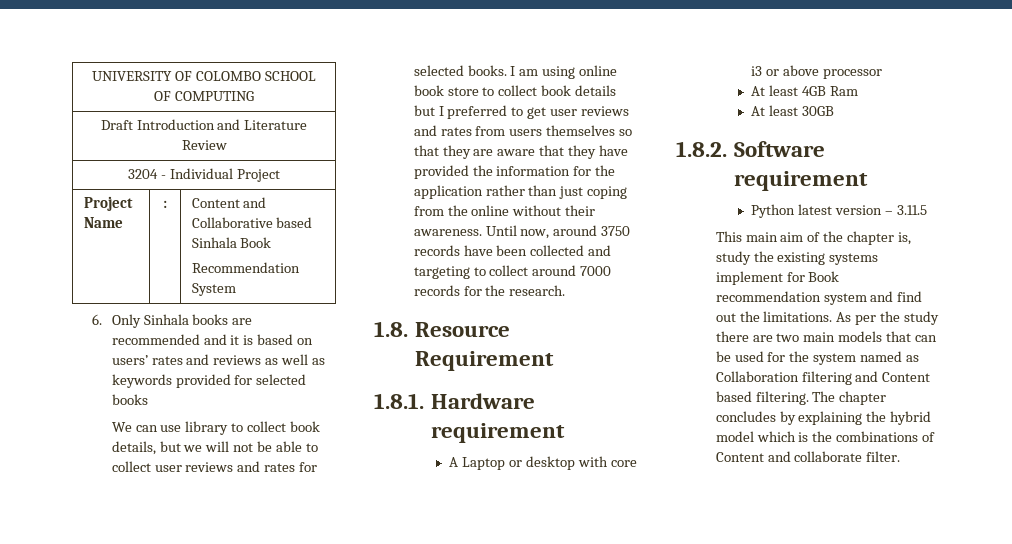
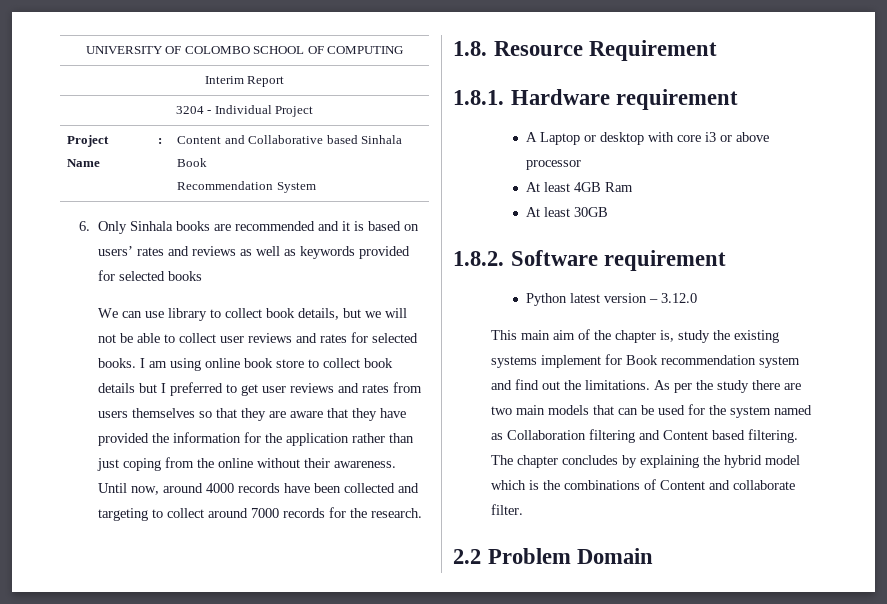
[100,119,308,130] [181,140,227,150] Draft Introduction and Literature Review -> [204,76,285,87] Interim Report
[601,226,631,236] 3750 -> [206,483,235,493] 4000
[897,205,928,215] 3.11.5 -> [661,293,698,303] 3.12.0
(901, 456) none -> [453,548,654,564] // 2.2 Problem Domain

